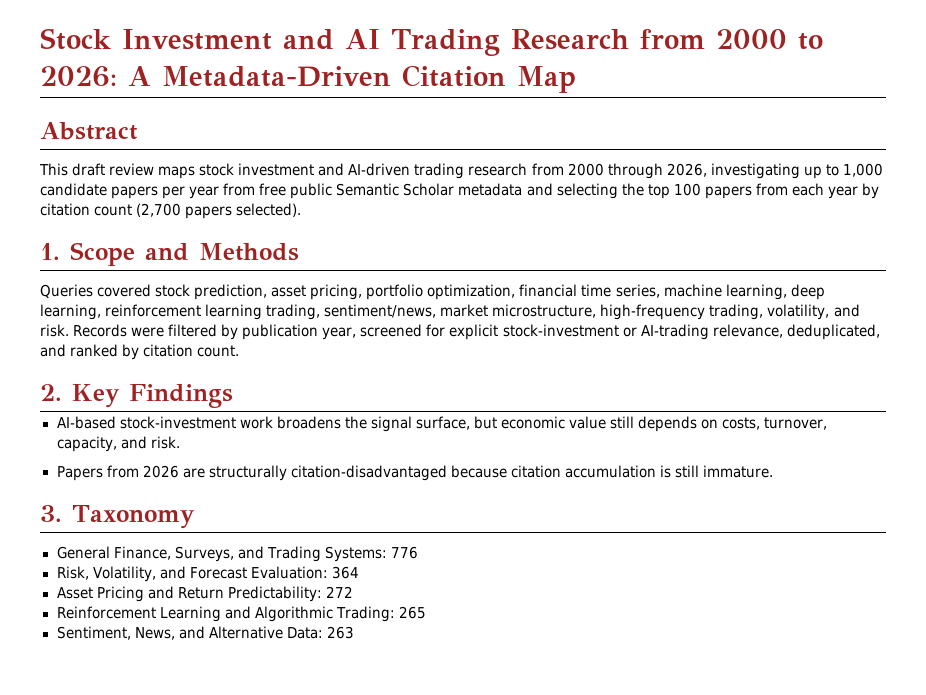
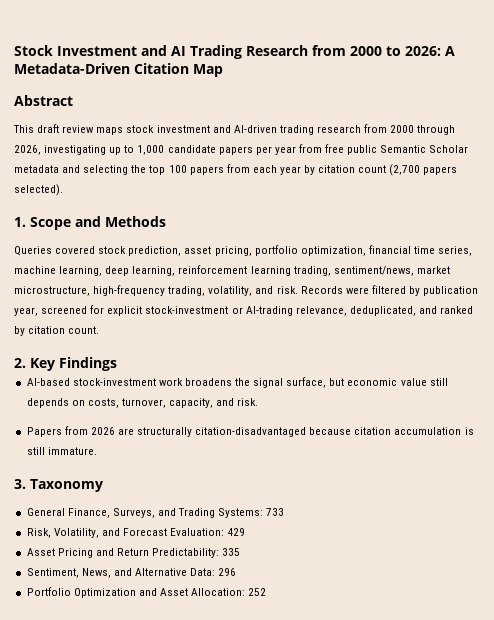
[390,546,418,559] 776 -> [266,508,285,516] 733
[331,566,359,579] 364 -> [227,528,246,536] 429
[325,586,353,598] [56,606,426,622] 272 // Reinforcement Learning and Algorithmic Trading: 265 -> [222,548,241,556] 335
[326,626,354,639] 263 -> [218,568,237,576] [26,587,267,598] 296 // Portfolio Optimization and Asset Allocation: 252

